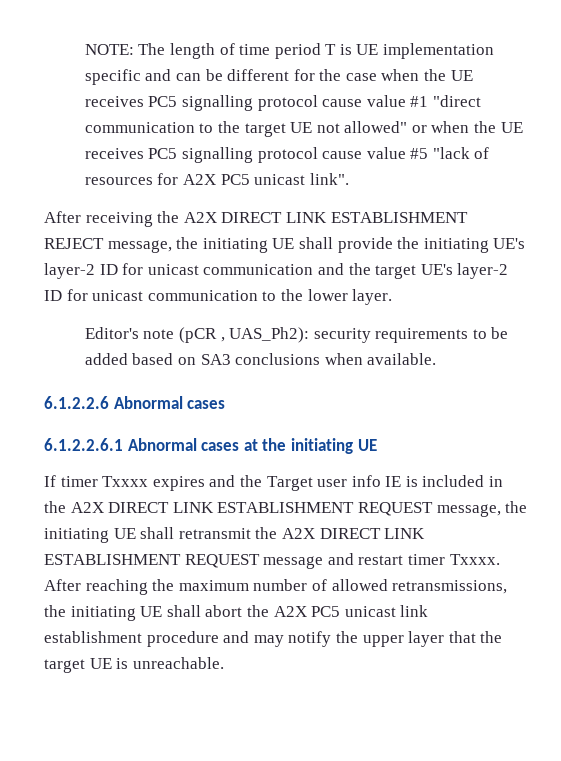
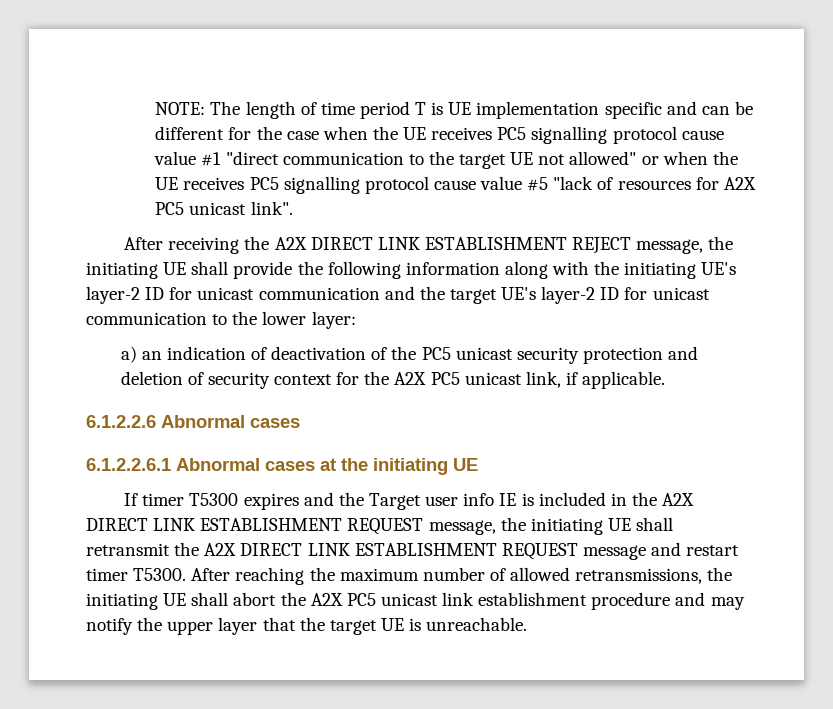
(420, 243) none -> [327,261,620,279] following information along with the
[352,289,393,305] [84,327,509,343] [84,353,437,365] layer. // Editor's note (pCR , UAS_Ph2): security requirements to be added based on SA3 conclusions when available. -> [311,311,356,329] [120,346,699,364] [120,371,666,389] layer: // a) an indication of deactivation of the PC5 unicast security protection and deletion of security context for the A2X PC5 unicast link, if applicable.
[102,476,149,487] Txxxx -> [189,493,239,506] T5300
[449,554,500,565] Txxxx. -> [133,568,187,581] T5300.

